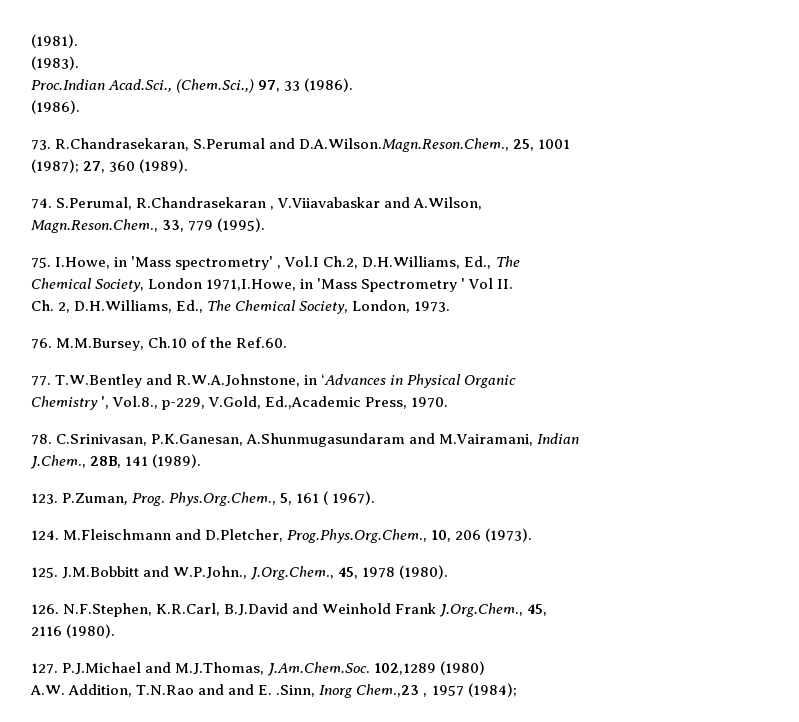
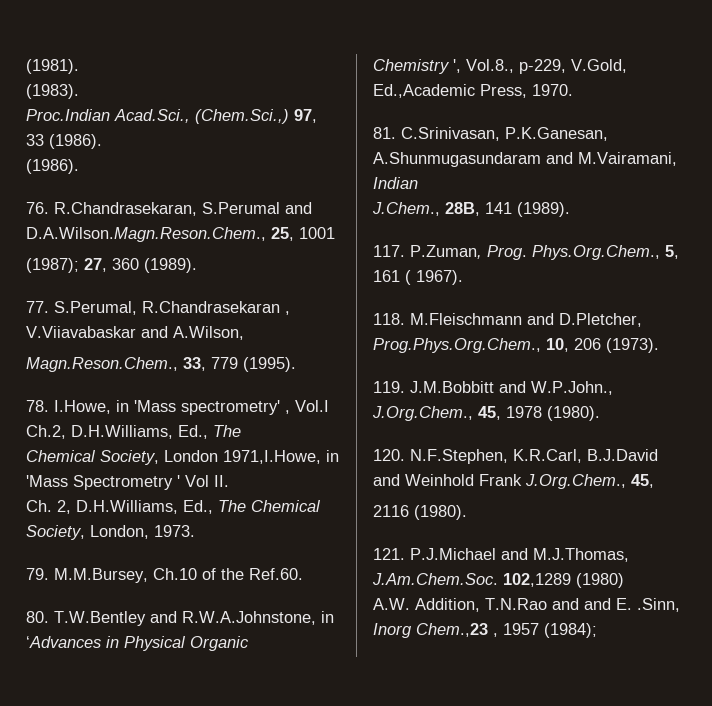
[31,140,51,150] 73. -> [26,202,49,214] 76.
[31,198,52,209] 74. -> [26,301,49,313] 77.
[31,257,51,268] 75. -> [26,400,49,412] 78.
[31,338,52,349] 76. -> [26,568,49,580] 79.
[31,376,51,386] 77. -> [26,611,49,623] 80.
[31,434,52,445] 78. -> [373,127,396,139] 81.
[31,493,58,504] 123. -> [373,245,405,257] 117.
[31,530,59,540] 124. -> [373,313,405,325] 118.
[31,567,58,578] 125. -> [373,381,405,393] 119.
[31,604,59,614] 126. -> [373,449,405,461] 120.
[31,663,58,674] 127. -> [373,548,405,560] 121.

